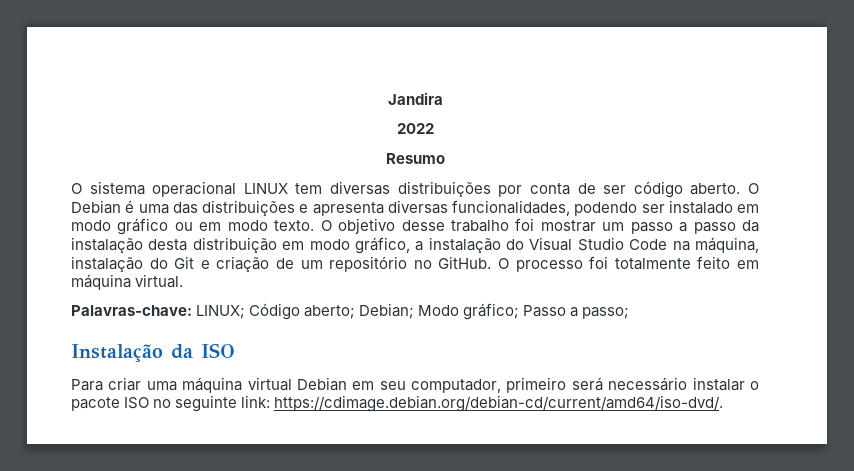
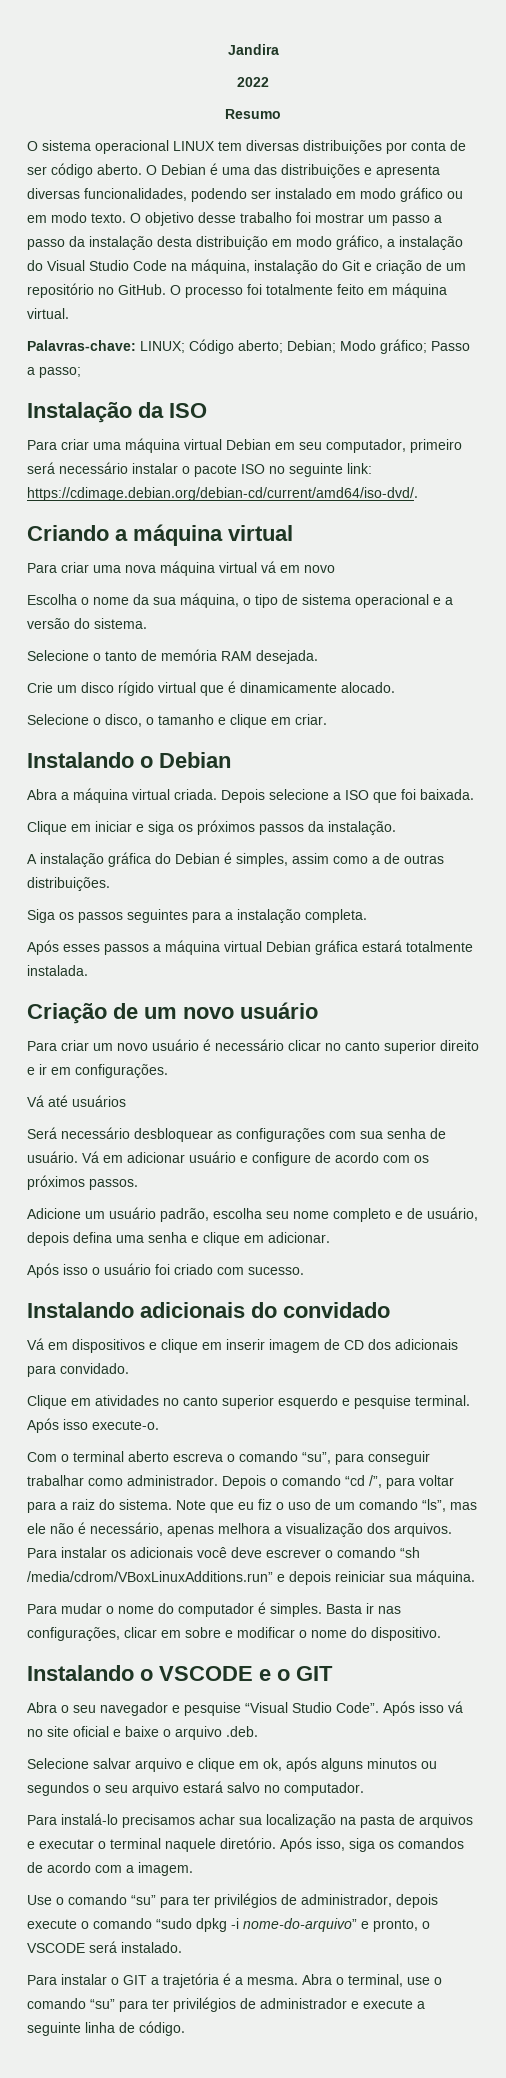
(724, 403) none -> [27,524,293,546] [27,561,335,576] [27,593,453,608] [27,618,147,629] [27,649,318,664] [27,681,395,696] [27,714,327,728] [27,752,231,768] [27,788,474,803] [27,820,396,835] [27,852,444,867] [27,877,110,891] [27,909,367,923] [27,940,473,955] [27,965,88,976] [27,1002,318,1024] [27,1039,479,1054] [27,1064,168,1078] [27,1095,126,1107] [27,1127,446,1142] [27,1151,429,1166] [27,1175,138,1190] [27,1207,478,1222] [27,1232,330,1246] [27,1263,304,1278] [27,1302,390,1318] [27,1338,458,1353] [27,1363,129,1377] [27,1395,470,1409] [27,1418,159,1433] [27,1451,430,1465] [27,1475,454,1489] [27,1499,477,1513] [27,1522,452,1537] [27,1547,420,1558] [27,1570,475,1585] [27,1602,401,1617] [27,1627,441,1641] [27,1665,333,1681] [27,1701,463,1716] [27,1726,258,1740] [27,1757,437,1772] [27,1781,364,1796] [27,1813,473,1828] [27,1837,464,1852] [27,1862,193,1876] [27,1893,438,1908] [27,1918,430,1932] [27,1941,182,1953] [27,1973,442,1988] [27,1997,425,2012] [27,2021,185,2036] // Criando a máquina virtual // Para criar uma nova máquina virtual vá em novo // Escolha o nome da sua máquina, o tipo de sistema operacional e a versão do sistema. // Selecione o tanto de memória RAM desejada. // Crie um disco rígido virtual que é dinamicamente alocado. // Selecione o disco, o tamanho e clique em criar. // Instalando o Debian // Abra a máquina virtual criada. Depois selecione a ISO que foi baixada. // Clique em iniciar e siga os próximos passos da instalação. // A instalação gráfica do Debian é simples, assim como a de outras distribuições. // Siga os passos seguintes para a instalação completa. // Após esses passos a máquina virtual Debian gráfica estará totalmente instalada. // Criação de um novo usuário // Para criar um novo usuário é necessário clicar no canto superior direito e ir em configurações. // Vá até usuários // Será necessário desbloquear as configurações com sua senha de usuário. Vá em adicionar usuário e configure de acordo com os próximos passos. // Adicione um usuário padrão, escolha seu nome completo e de usuário, depois defina uma senha e clique em adicionar. // Após isso o usuário foi criado com sucesso. // Instalando adicionais do convidado // Vá em dispositivos e clique em inserir imagem de CD dos adicionais para convidado. // Clique em atividades no canto superior esquerdo e pesquise terminal. Após isso execute-o. // Com o terminal aberto escreva o comando “su”, para conseguir trabalhar como administrador. Depois o comando “cd /”, para voltar para a raiz do sistema. Note que eu fiz o uso de um comando “ls”, mas ele não é necessário, apenas melhora a visualização dos arquivos. Para instalar os adicionais você deve escrever o comando “sh /media/cdrom/VBoxLinuxAdditions.run” e depois reiniciar sua máquina. // Para mudar o nome do computador é simples. Basta ir nas configurações, clicar em sobre e modificar o nome do dispositivo. // Instalando o VSCODE e o GIT // Abra o seu navegador e pesquise “Visual Studio Code”. Após isso vá no site oficial e baixe o arquivo .deb. // Selecione salvar arquivo e clique em ok, após alguns minutos ou segundos o seu arquivo estará salvo no computador. // Para instalá-lo precisamos achar sua localização na pasta de arquivos e executar o terminal naquele diretório. Após isso, siga os comandos de acordo com a imagem. // Use o comando “su” para ter privilégios de administrador, depois execute o comando “sudo dpkg -i nome-do-arquivo” e pronto, o VSCODE será instalado. // Para instalar o GIT a trajetória é a mesma. Abra o terminal, use o comando “su” para ter privilégios de administrador e execute a seguinte linha de código.

